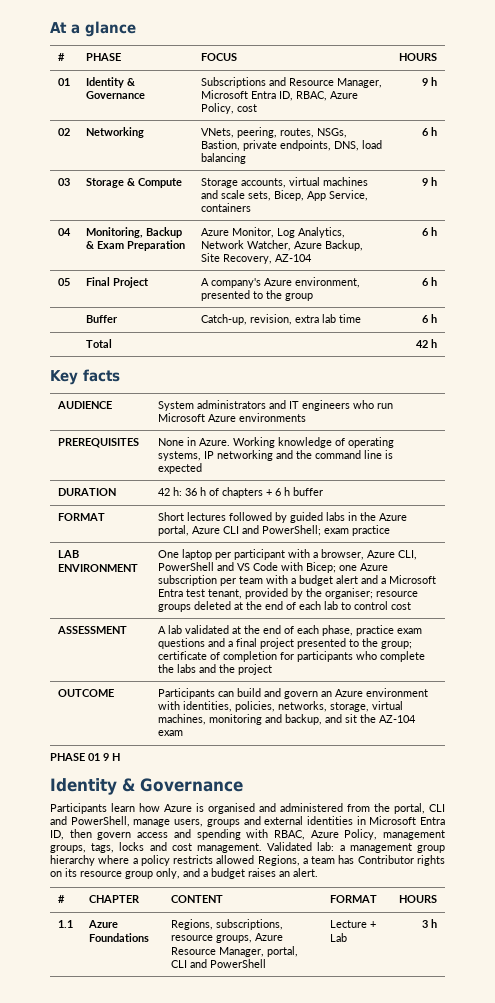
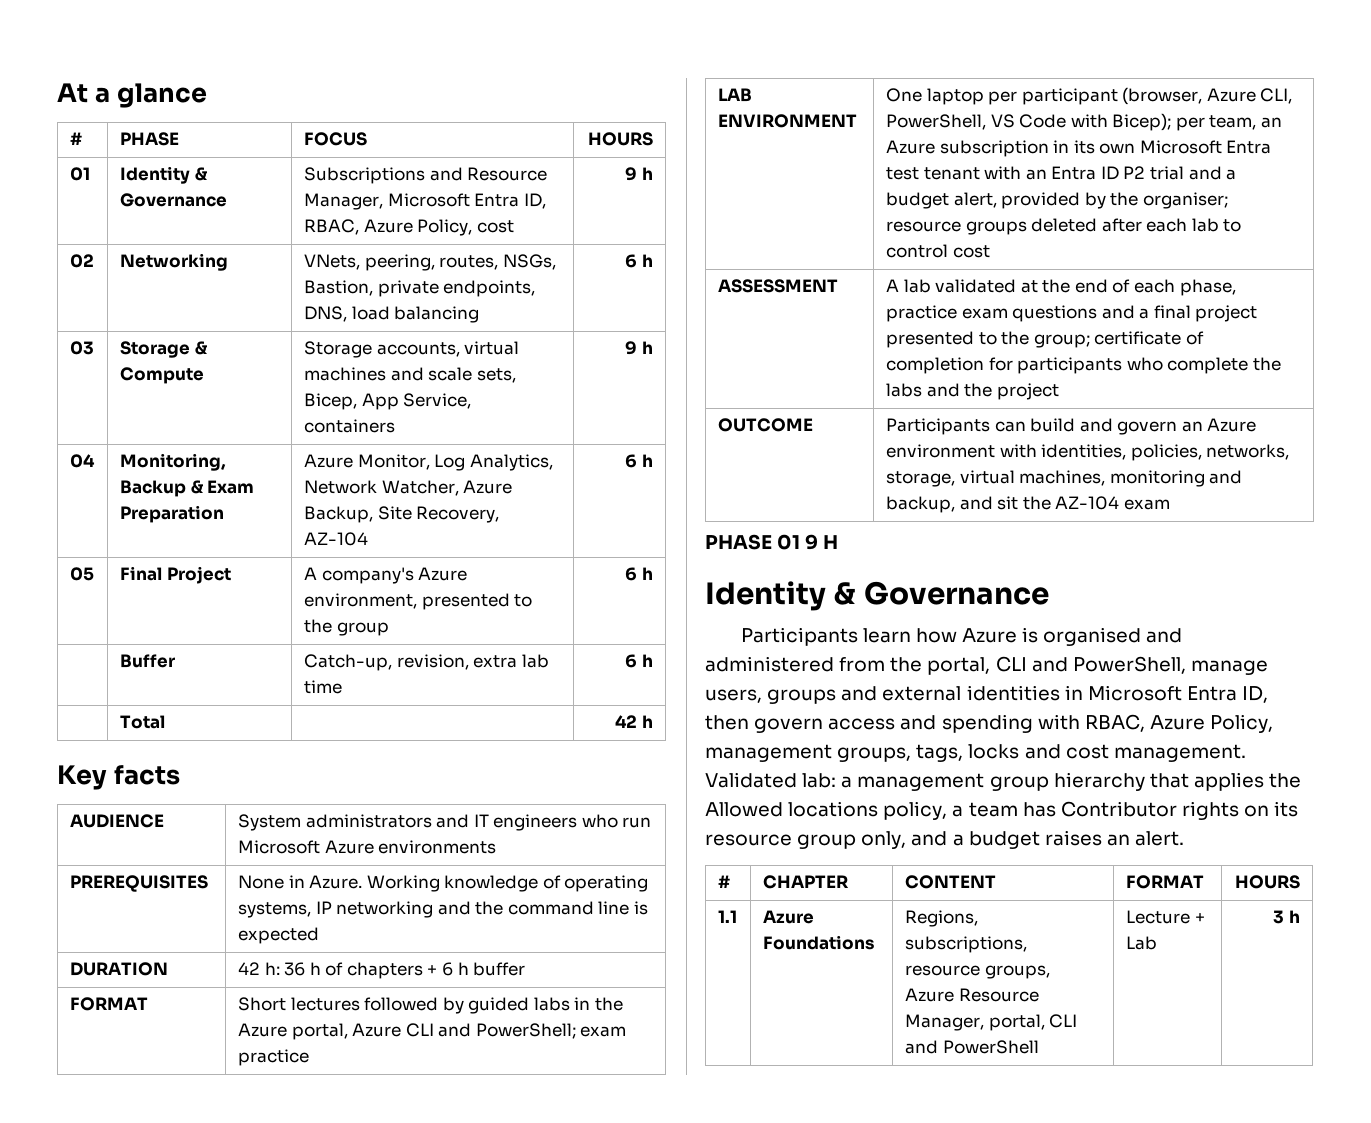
[287,549,417,560] [157,562,388,573] [157,575,436,586] [157,589,242,599] with a browser, Azure CLI, PowerShell and VS Code with Bicep; one Azure subscription per team with a budget alert and a Microsoft Entra test tenant, -> [1122,87,1293,105] [885,113,1283,131] [885,140,1272,157] [885,166,1237,180] [885,192,997,209] (browser, Azure CLI, PowerShell, VS Code with Bicep); per team, an Azure subscription in its own Microsoft Entra test tenant with an Entra ID P2 trial and a budget alert,
[233,601,296,610] at the end of -> [1101,218,1142,232] after
[98,855,300,866] where a policy restricts allowed Regions, -> [1149,772,1302,791] [705,801,948,820] that applies the Allowed locations policy,

